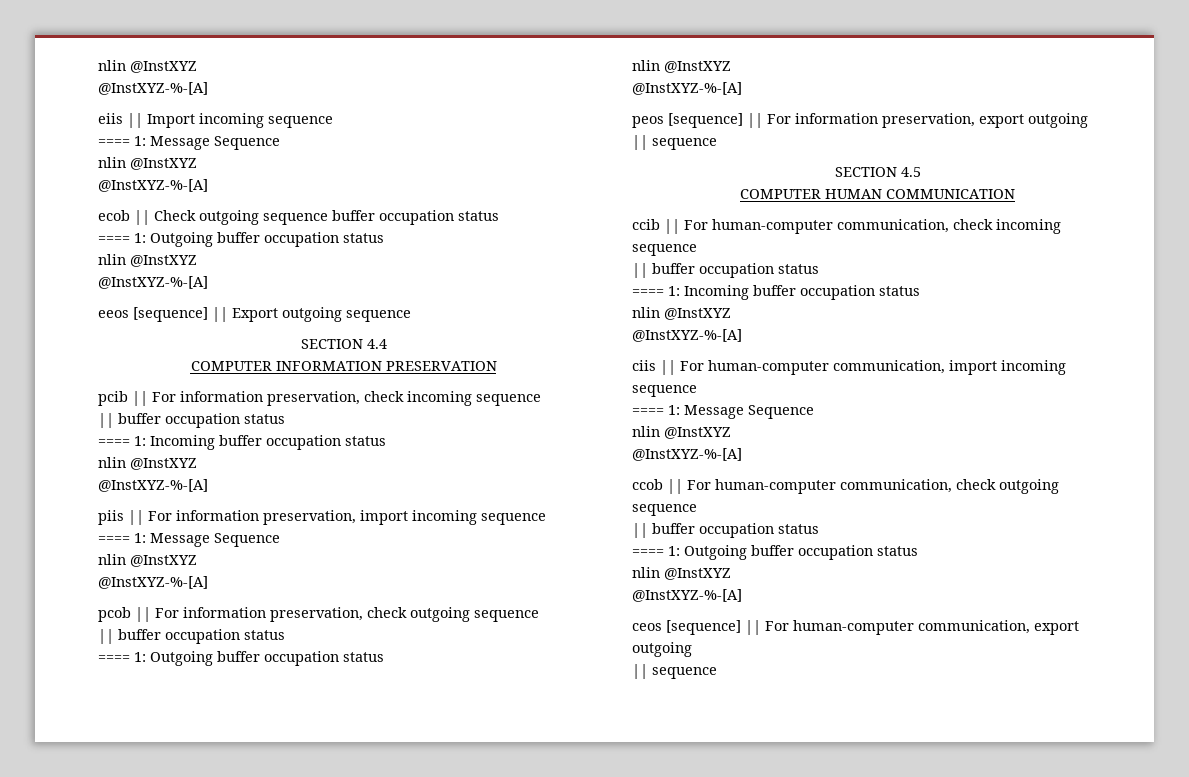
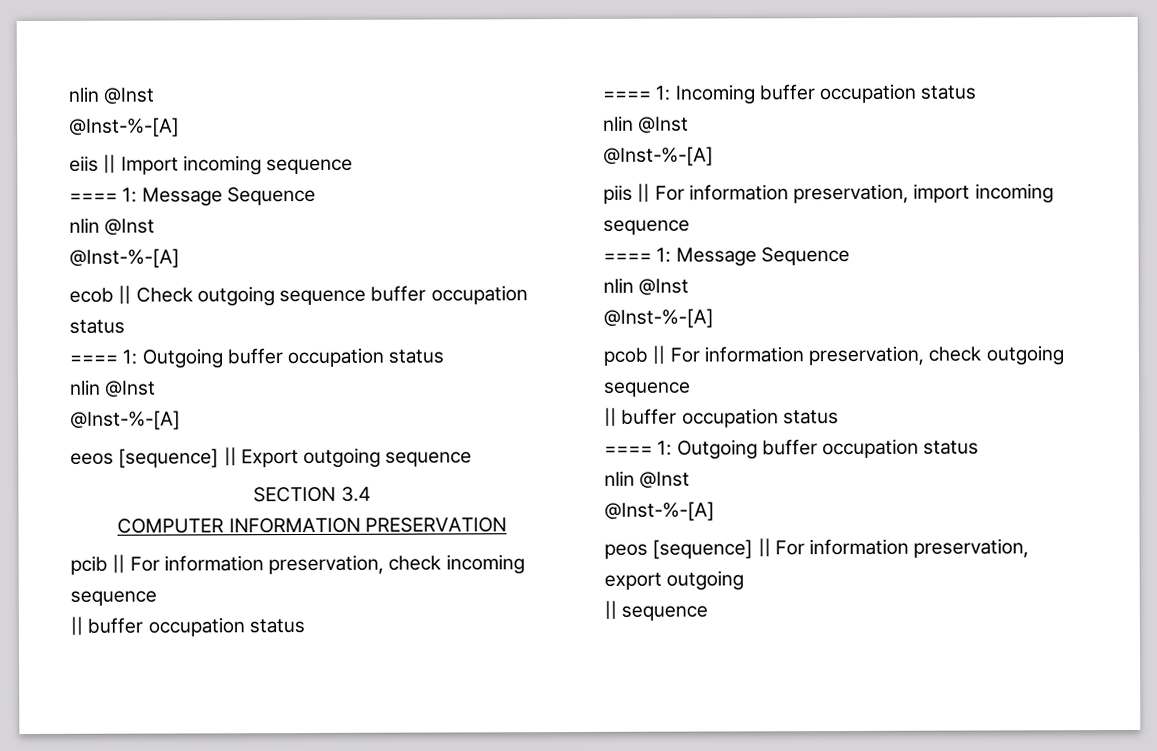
[98,60,197,73] [98,82,208,95] nlin @InstXYZ // @InstXYZ-%-[A] -> [68,86,156,104] [69,117,180,137] nlin @Inst // @Inst-%-[A]
[130,158,197,170] [98,179,208,192] @InstXYZ // @InstXYZ-%-[A] -> [104,218,156,235] [69,248,180,268] @Inst // @Inst-%-[A]
[130,255,197,267] [98,276,208,289] @InstXYZ // @InstXYZ-%-[A] -> [105,380,157,397] [70,410,181,430] @Inst // @Inst-%-[A]
[366,339,387,349] 4.4 -> [340,486,371,502] 3.4
[130,458,197,470] [98,479,208,492] @InstXYZ // @InstXYZ-%-[A] -> [638,116,690,133] [603,146,714,166] @Inst // @Inst-%-[A]
[130,555,197,567] [98,576,208,589] @InstXYZ // @InstXYZ-%-[A] -> [638,278,690,295] [603,308,714,328] @Inst // @Inst-%-[A]
[664,61,731,73] [632,82,742,95] @InstXYZ // @InstXYZ-%-[A] -> [639,471,691,488] [604,501,715,521] @Inst // @Inst-%-[A]
[834,167,921,177] [740,189,1015,199] [632,219,1061,234] [632,244,697,256] [632,263,819,278] [632,285,920,300] [632,307,731,320] [632,329,742,342] [632,360,1066,375] [632,385,697,397] [632,405,814,419] [632,426,731,439] [632,448,742,461] [632,479,1059,494] [632,504,697,516] [632,523,819,538] [632,545,918,560] [632,567,731,580] [632,589,742,602] [632,620,1079,635] [632,642,692,657] [632,664,717,679] // SECTION 4.5 // COMPUTER HUMAN COMMUNICATION // ccib || For human-computer communication, check incoming sequence // || buffer occupation status // ==== 1: Incoming buffer occupation status // nlin @InstXYZ // @InstXYZ-%-[A] // ciis || For human-computer communication, import incoming sequence // ==== 1: Message Sequence // nlin @InstXYZ // @InstXYZ-%-[A] // ccob || For human-computer communication, check outgoing sequence // || buffer occupation status // ==== 1: Outgoing buffer occupation status // nlin @InstXYZ // @InstXYZ-%-[A] // ceos [sequence] || For human-computer communication, export outgoing // || sequence -> (709, 613) none

